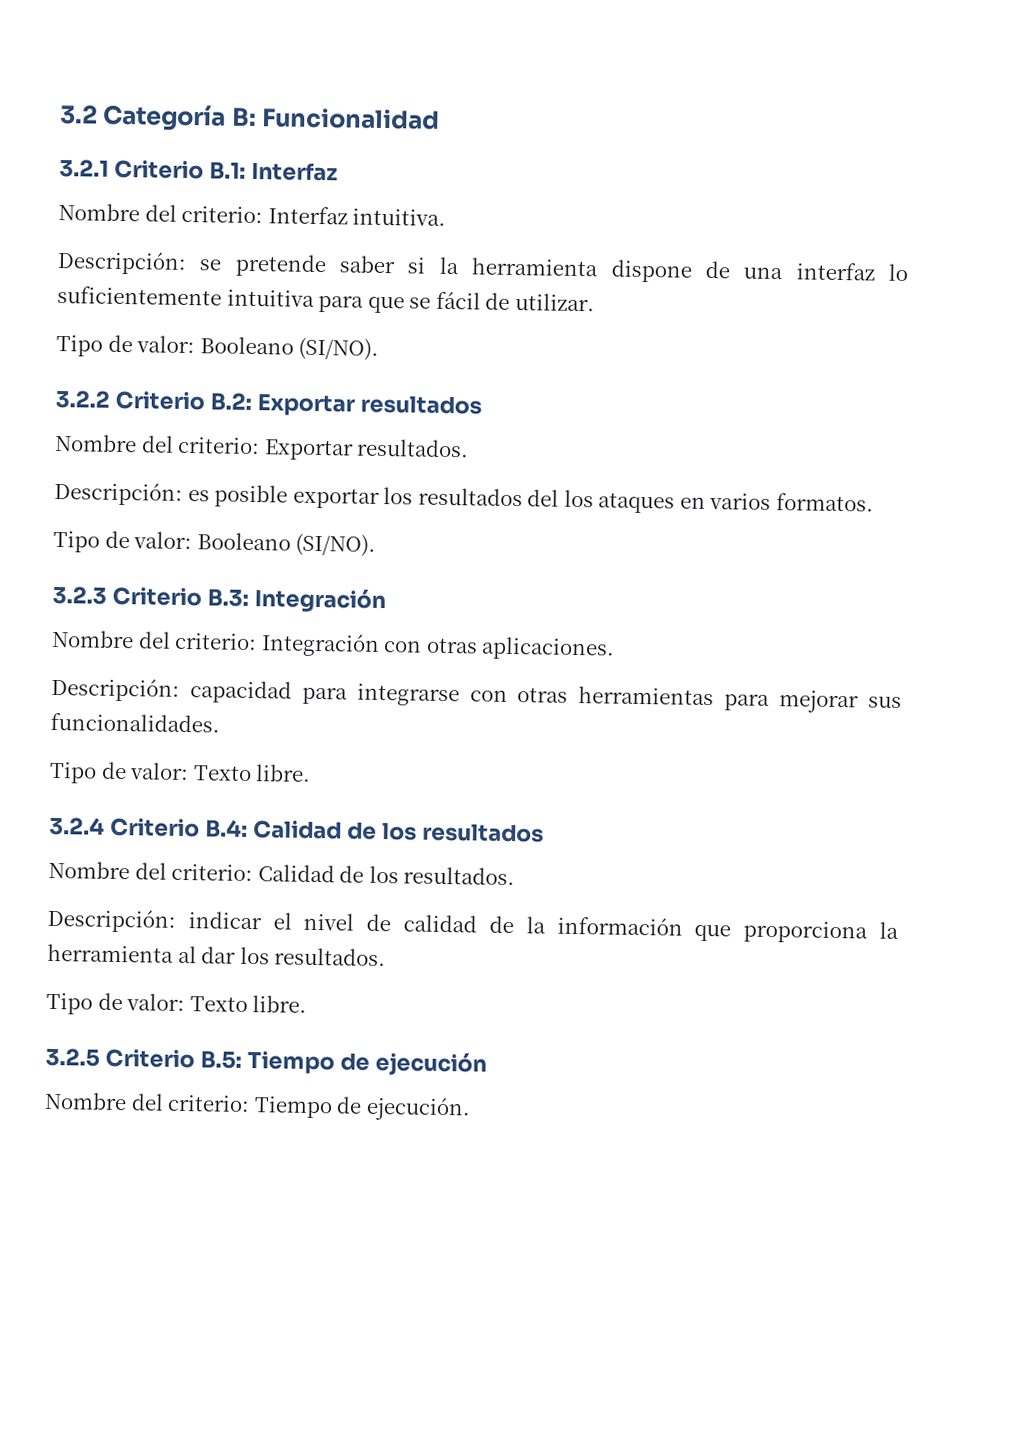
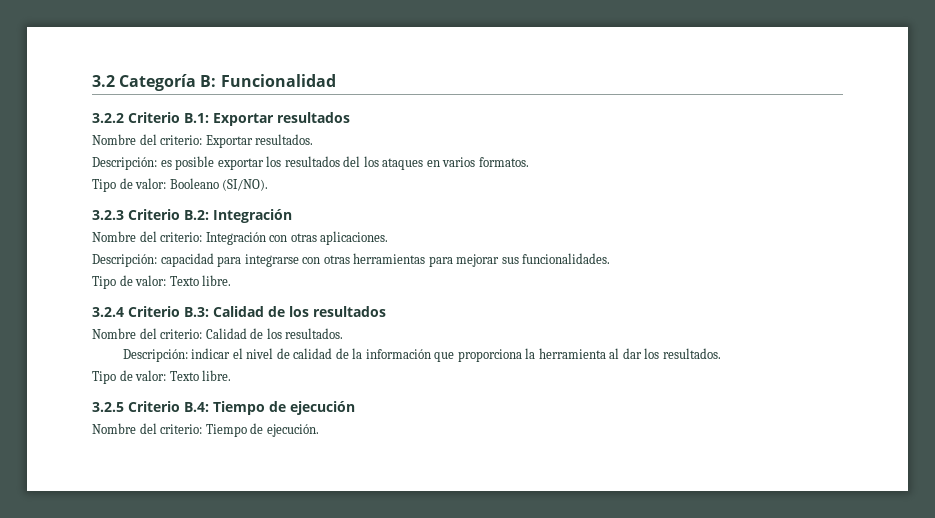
[59,159,109,178] 3.2.1 -> [92,113,124,123] 3.2.2
[250,161,338,182] [58,203,447,226] [57,250,909,283] [57,285,595,314] [56,334,380,361] [55,389,252,411] Interfaz // Nombre del criterio: Interfaz intuitiva. // Descripción: se pretende saber si la herramienta dispone de una interfaz lo suficientemente intuitiva para que se fácil de utilizar. // Tipo de valor: Booleano (SI/NO). // 3.2.2 Criterio B.2: -> (209, 118) none
[206,588,249,607] B.3: -> [184,210,209,220] B.2:
[204,819,248,838] B.4: -> [184,307,209,317] B.3:
[199,1050,242,1069] B.5: -> [184,402,209,412] B.4:

